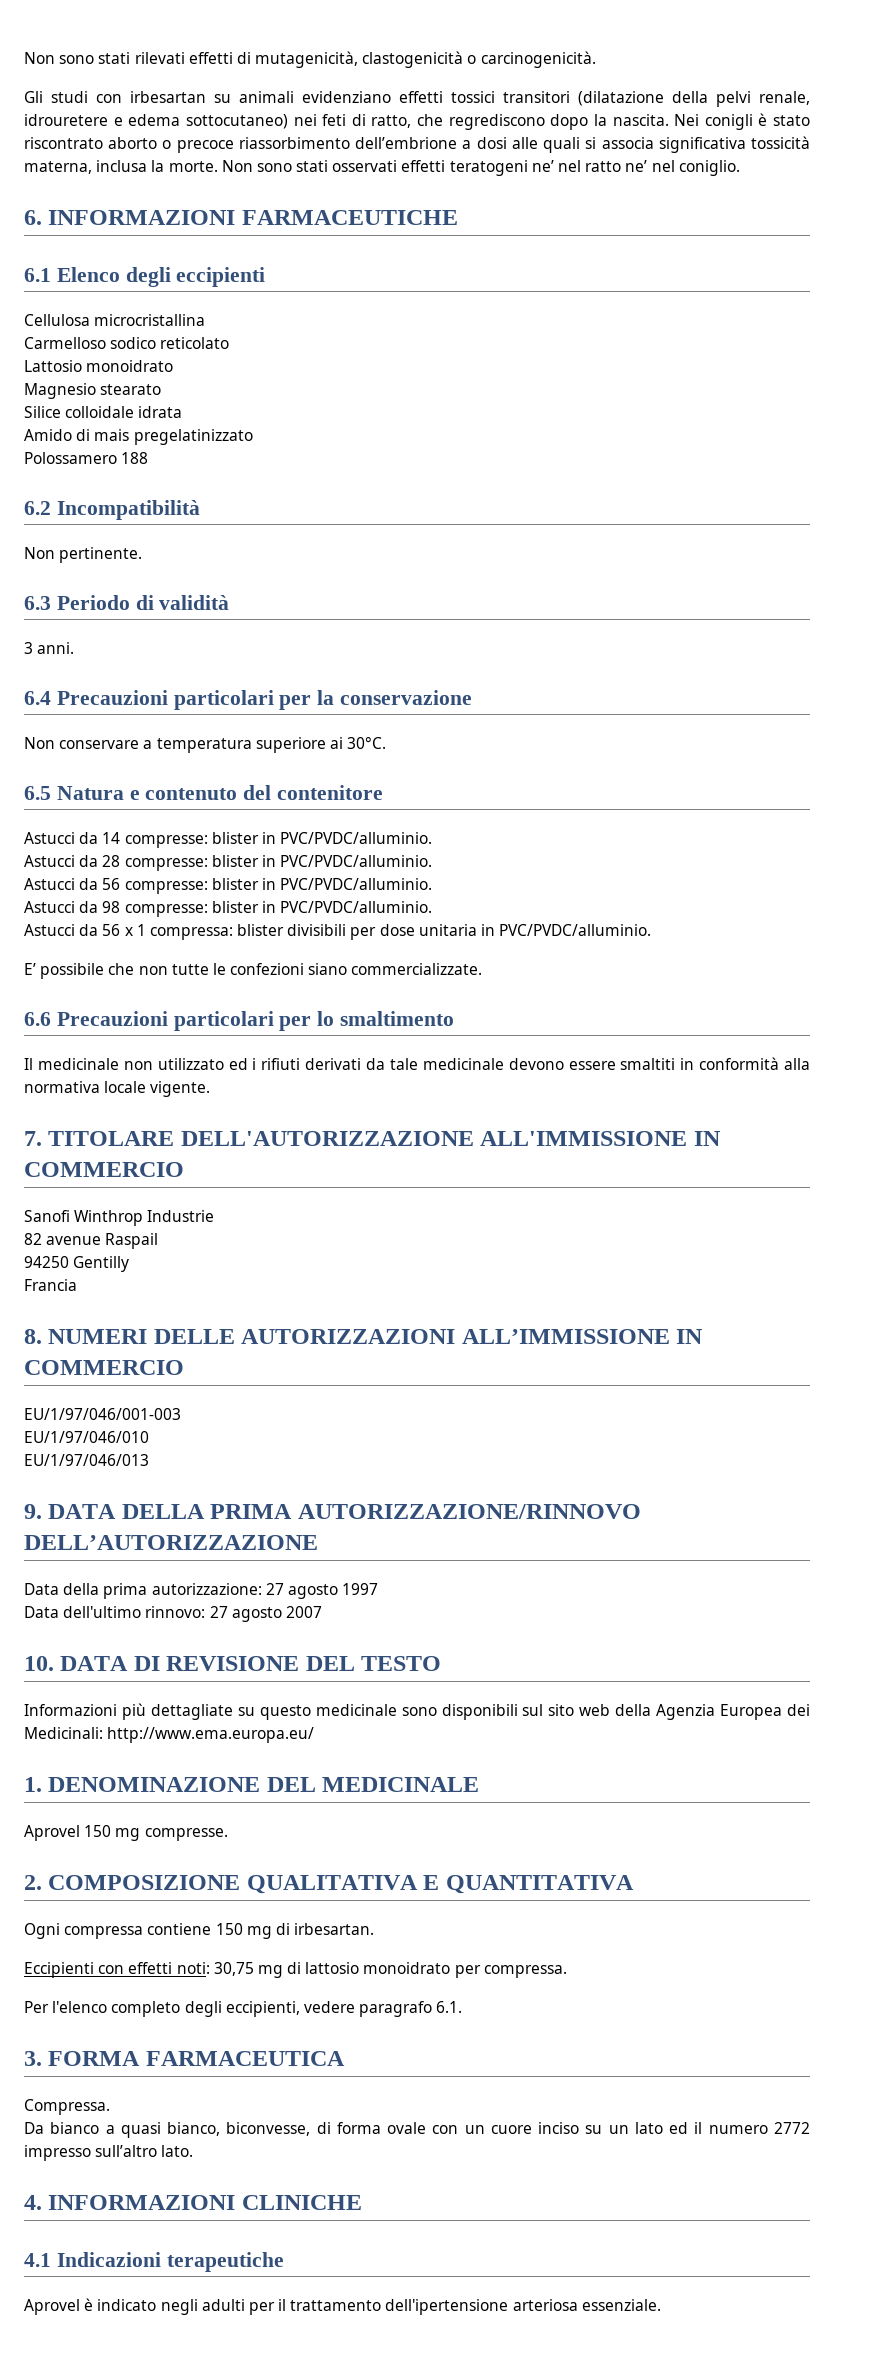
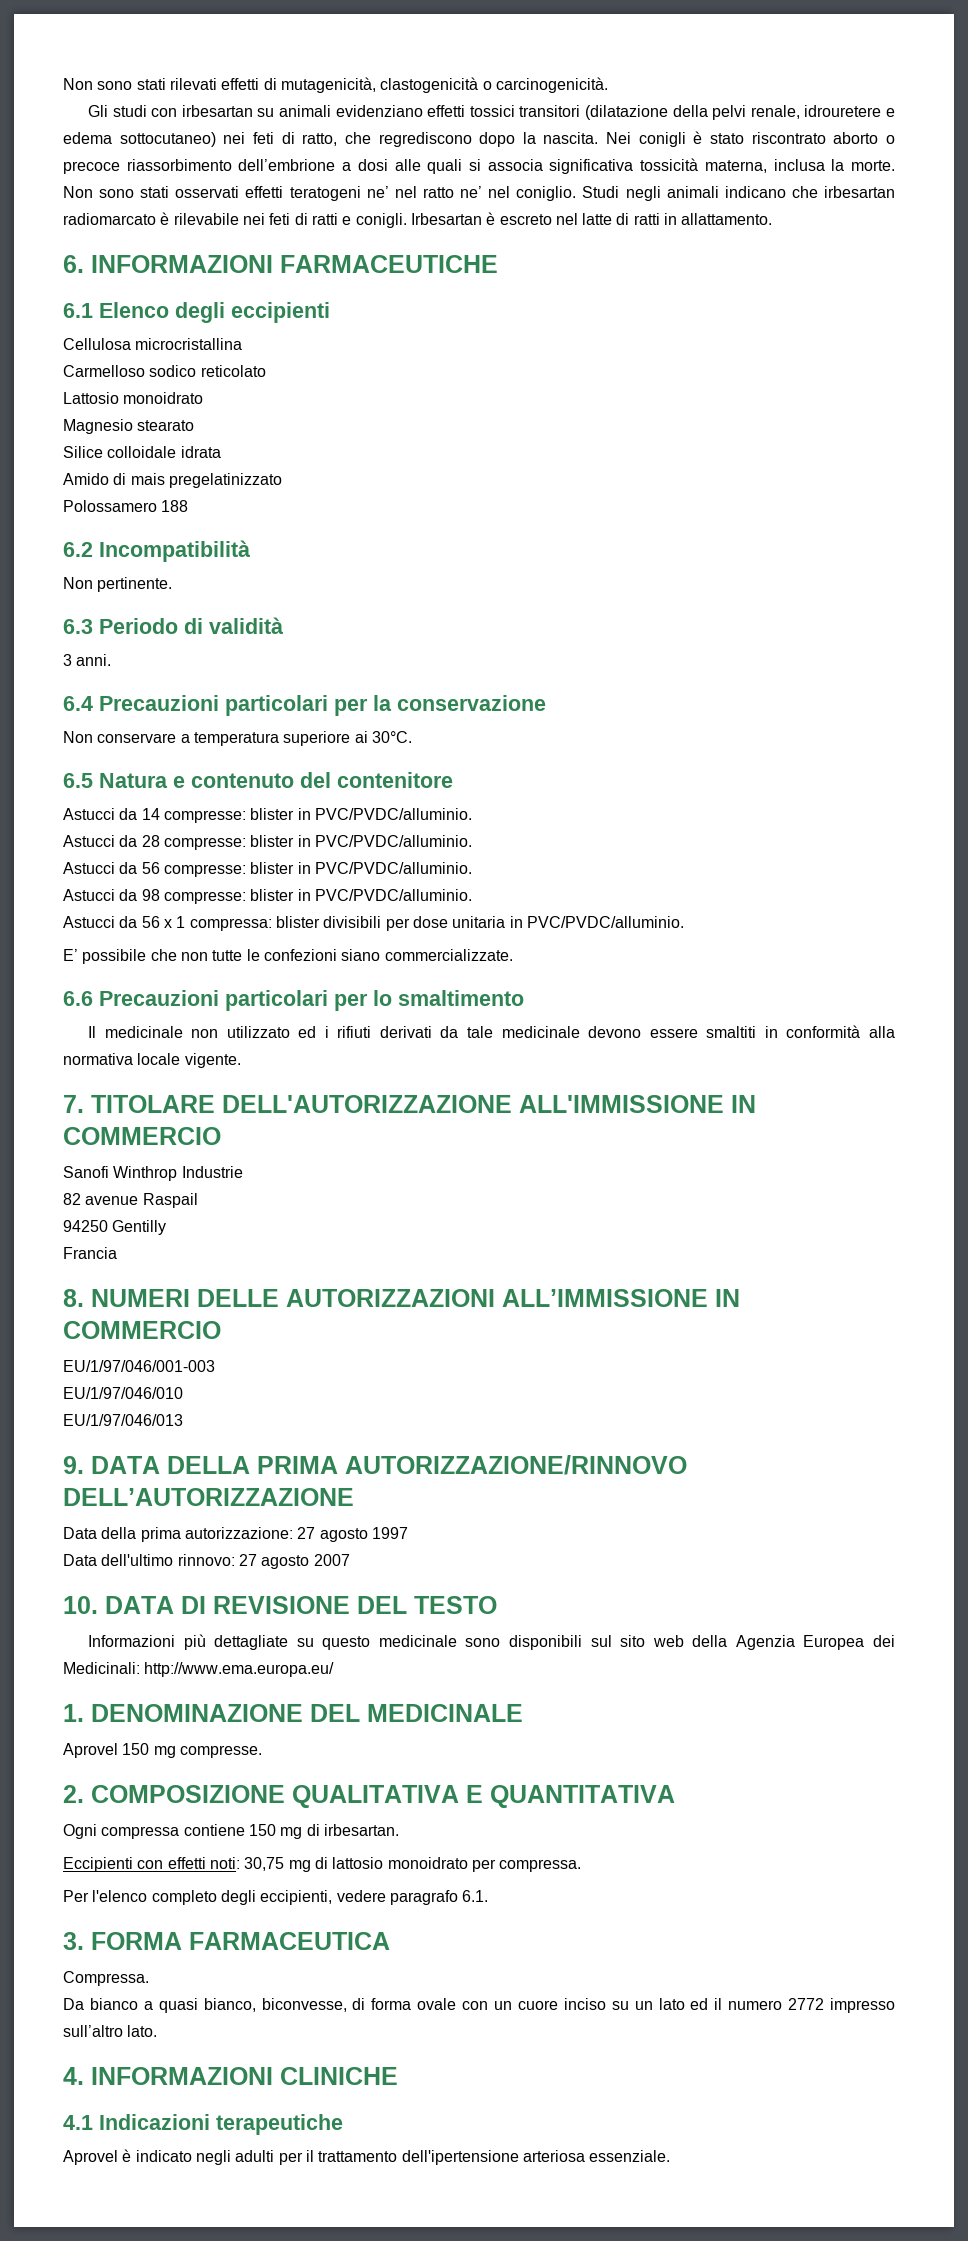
(740, 168) none -> [582,186,896,201] [63,212,773,228] Studi negli animali indicano che irbesartan radiomarcato è rilevabile nei feti di ratti e conigli. Irbesartan è escreto nel latte di ratti in allattamento.

